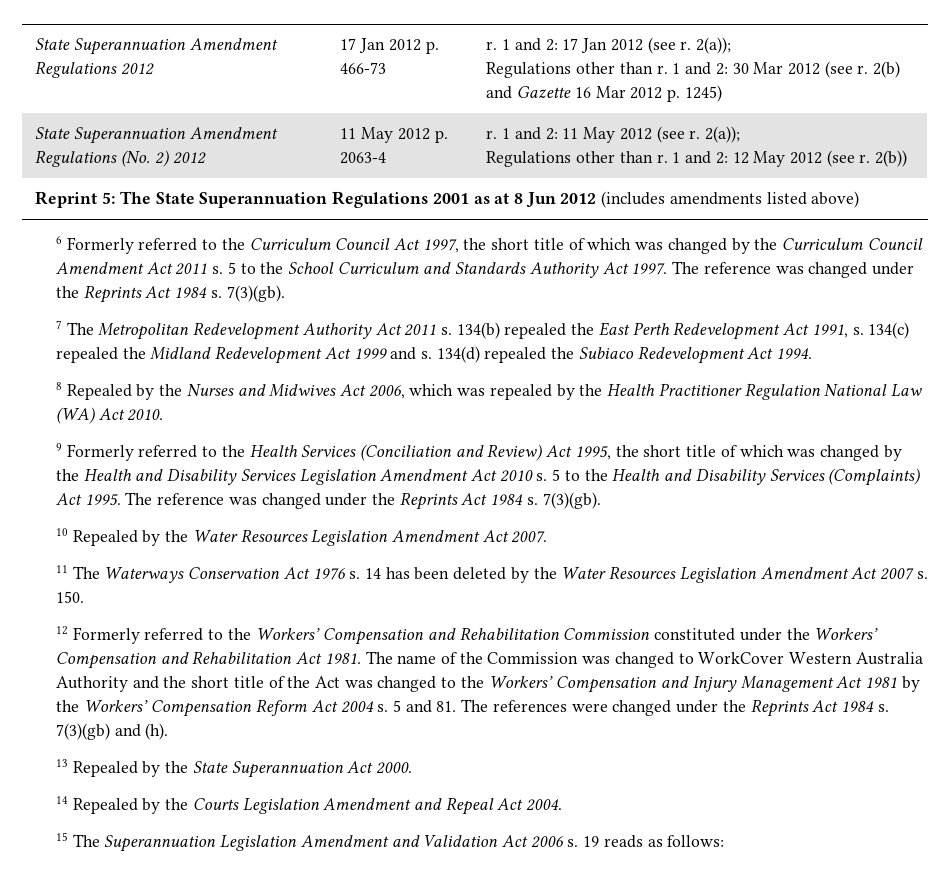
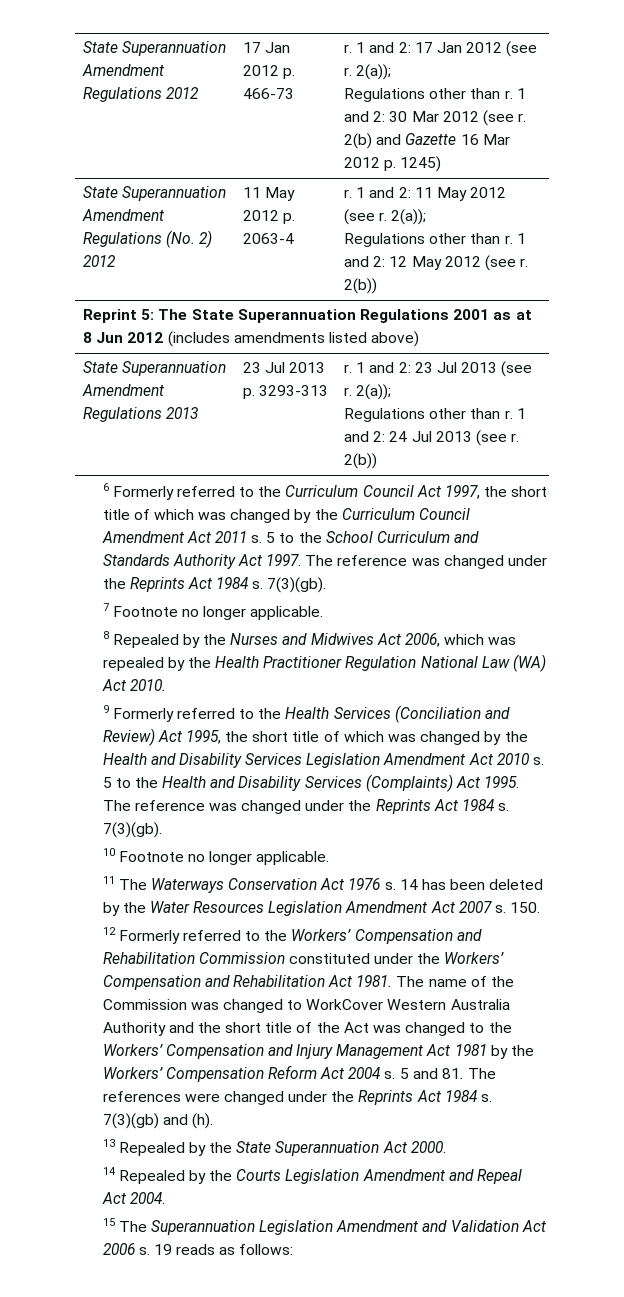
(860, 199) none -> [83,361,227,376] [82,384,165,396] [83,407,199,422] [243,362,326,373] [243,385,329,399] [344,361,533,377] [344,384,392,400] [344,408,526,422] [344,430,520,446] [344,453,378,469] // State Superannuation Amendment Regulations 2013 | 23 Jul 2013 p. 3293-313 | r. 1 and 2: 23 Jul 2013 (see r. 2(a)); // Regulations other than r. 1 and 2: 24 Jul 2013 (see r. 2(b))
[66,322,910,340] [55,346,813,364] The Metropolitan Redevelopment Authority Act 2011 s. 134(b) repealed the East Perth Redevelopment Act 1991, s. 134(c) repealed the Midland Redevelopment Act 1999 and s. 134(d) repealed the Subiaco Redevelopment Act 1994. -> [112,606,324,620] Footnote no longer applicable.
[72,529,548,546] Repealed by the Water Resources Legislation Amendment Act 2007. -> [118,851,330,865] Footnote no longer applicable.

